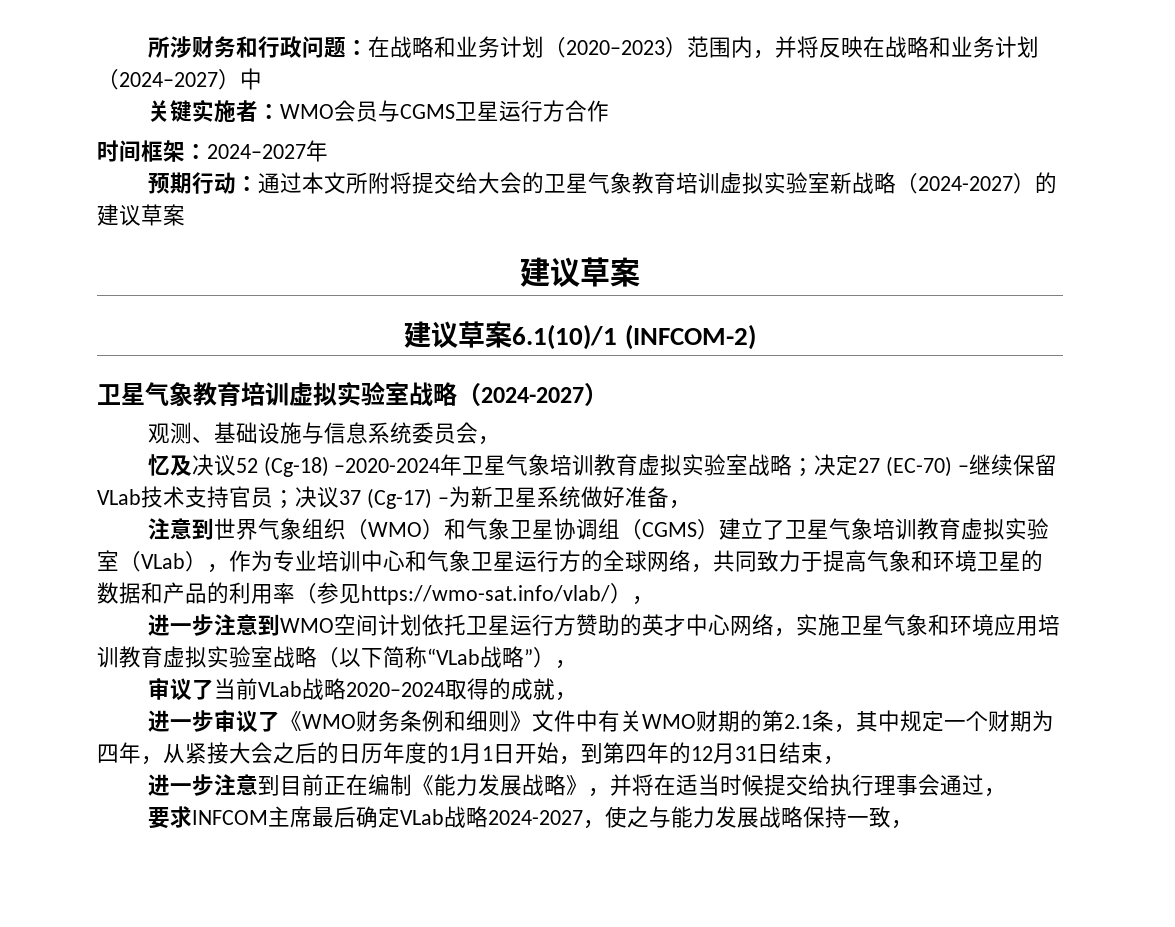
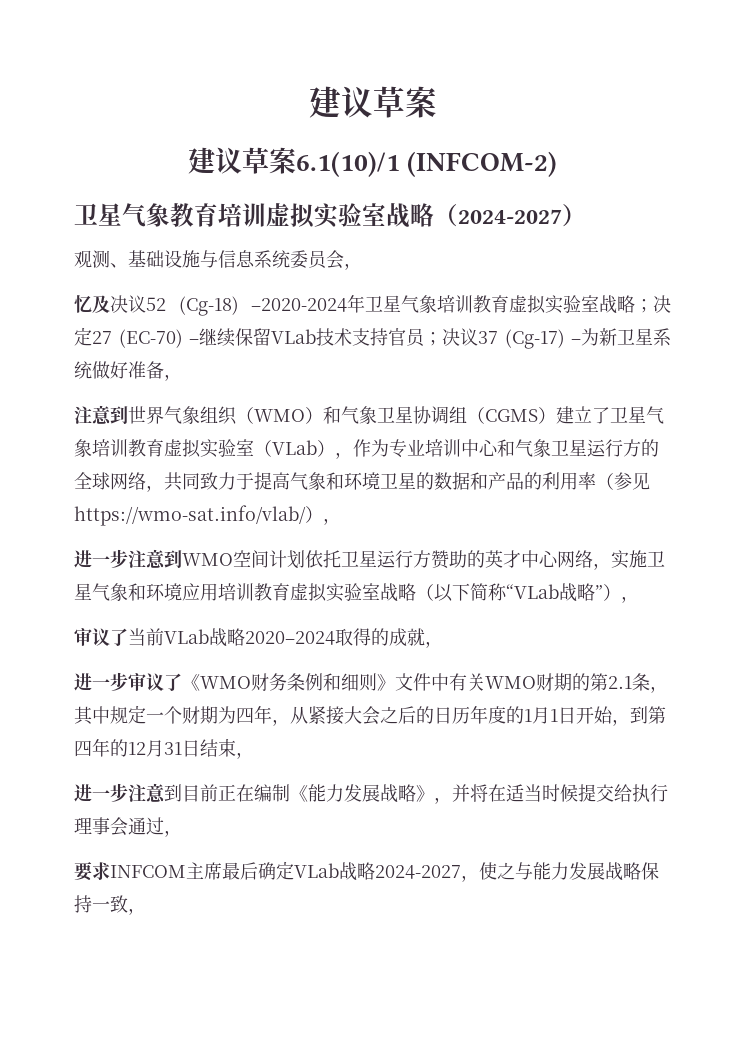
[147,36,1039,59] [97,68,262,90] [147,99,609,122] [97,140,328,162] [147,172,1057,194] [97,204,185,226] 所涉财务和行政问题：在战略和业务计划（2020–2023）范围内，并将反映在战略和业务计划（2024–2027）中 // 关键实施者：WMO会员与CGMS卫星运行方合作 // 时间框架：2024–2027年 // 预期行动：通过本文所附将提交给大会的卫星气象教育培训虚拟实验室新战略（2024-2027）的建议草案 // -> (308, 102) none

